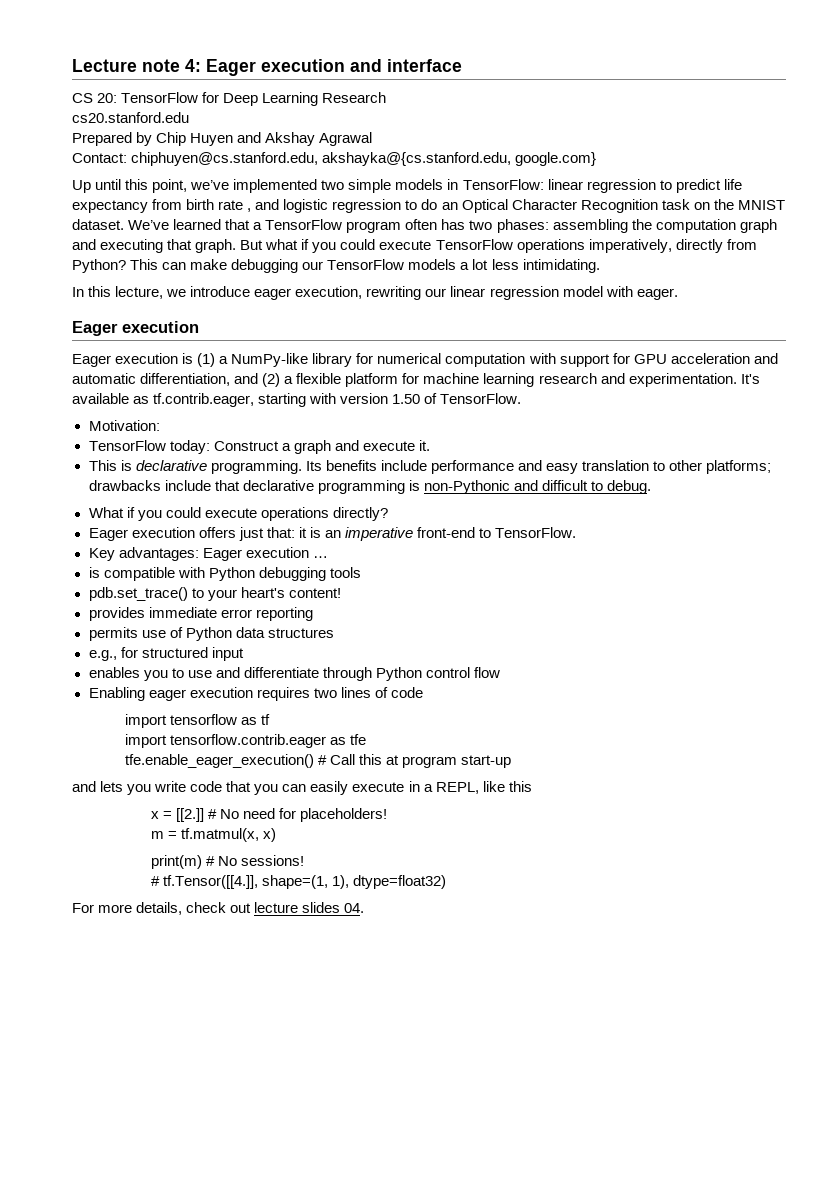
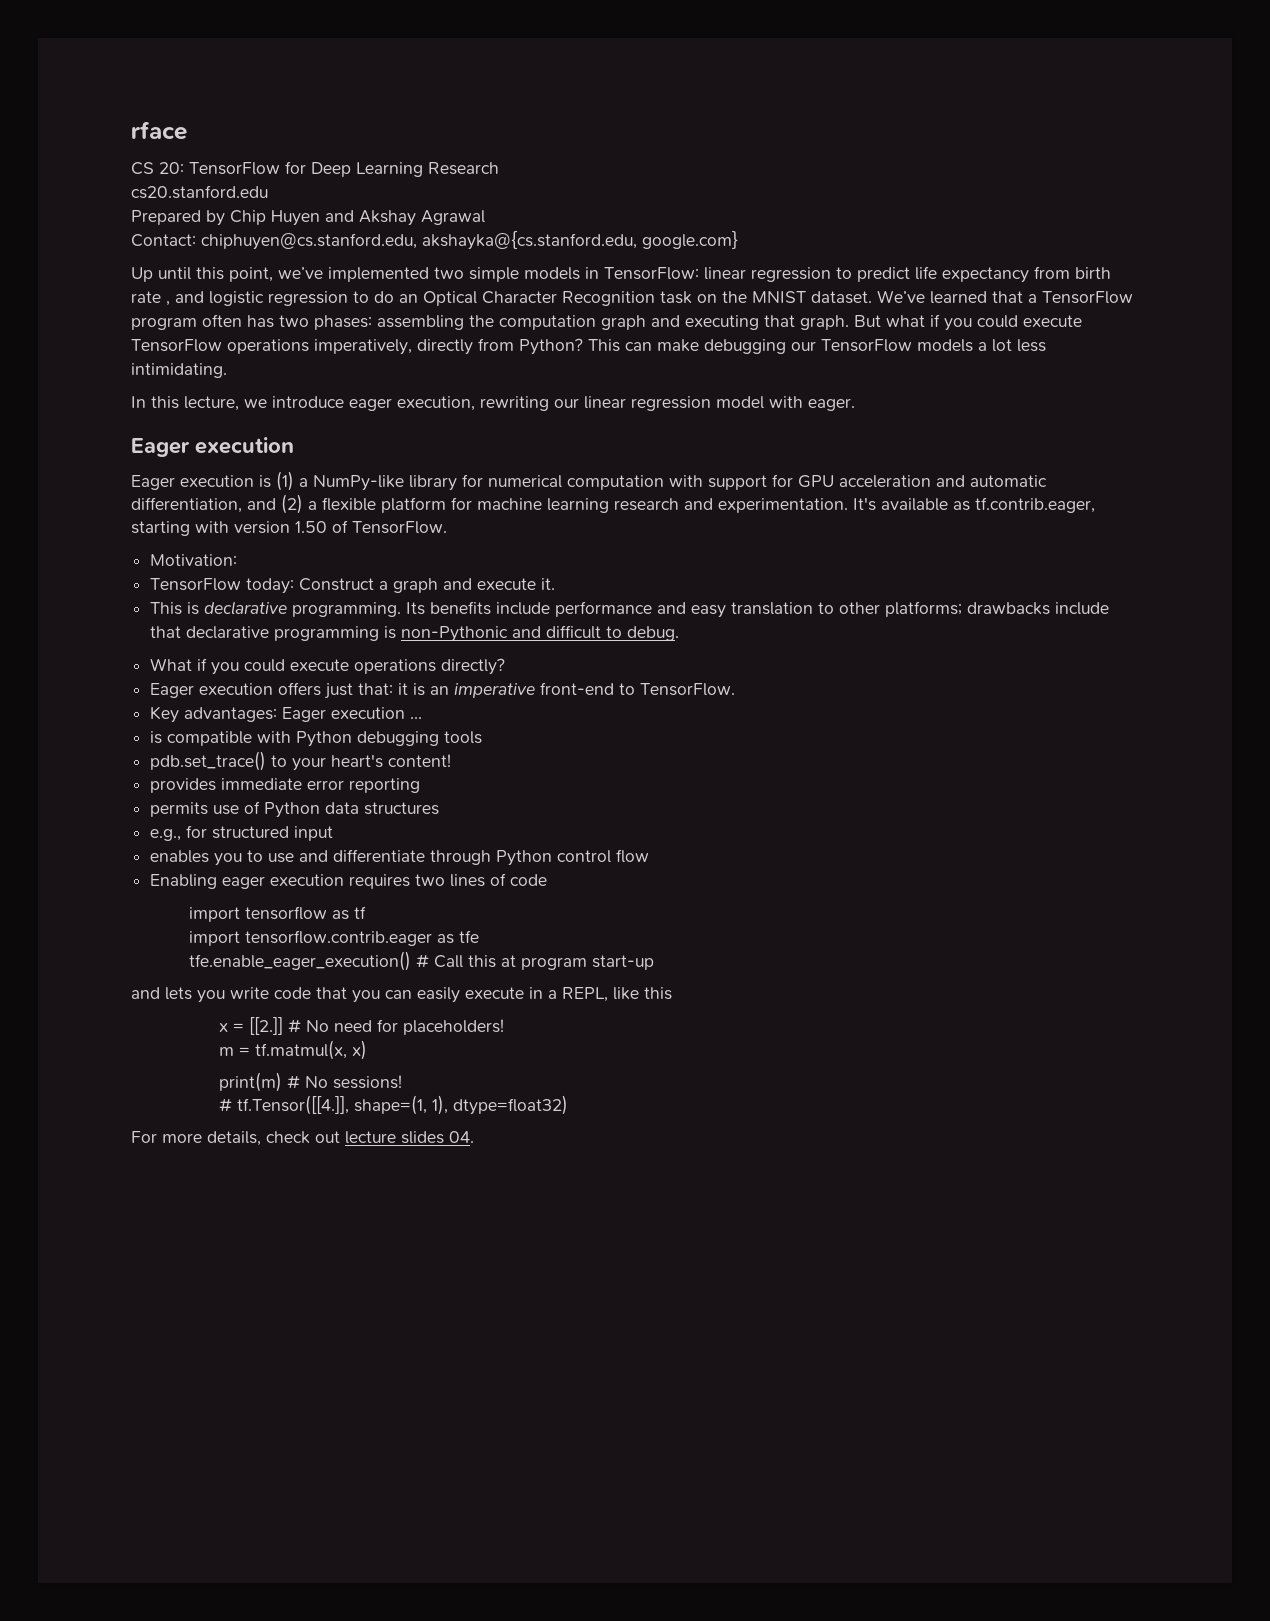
[72,59,462,76] Lecture note 4: Eager execution and interface -> [131,121,187,140] rface

